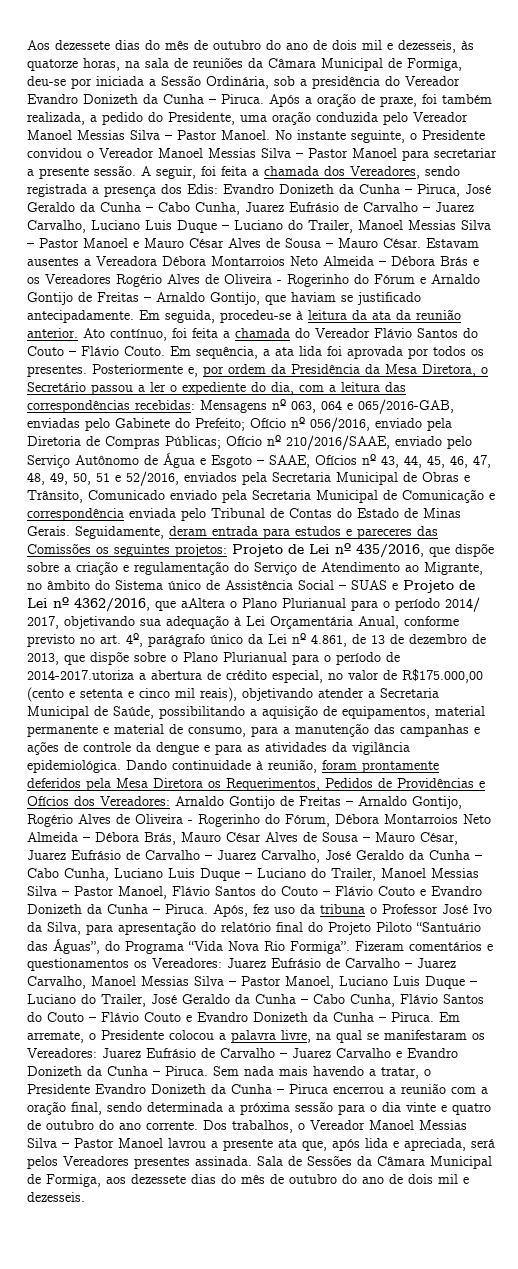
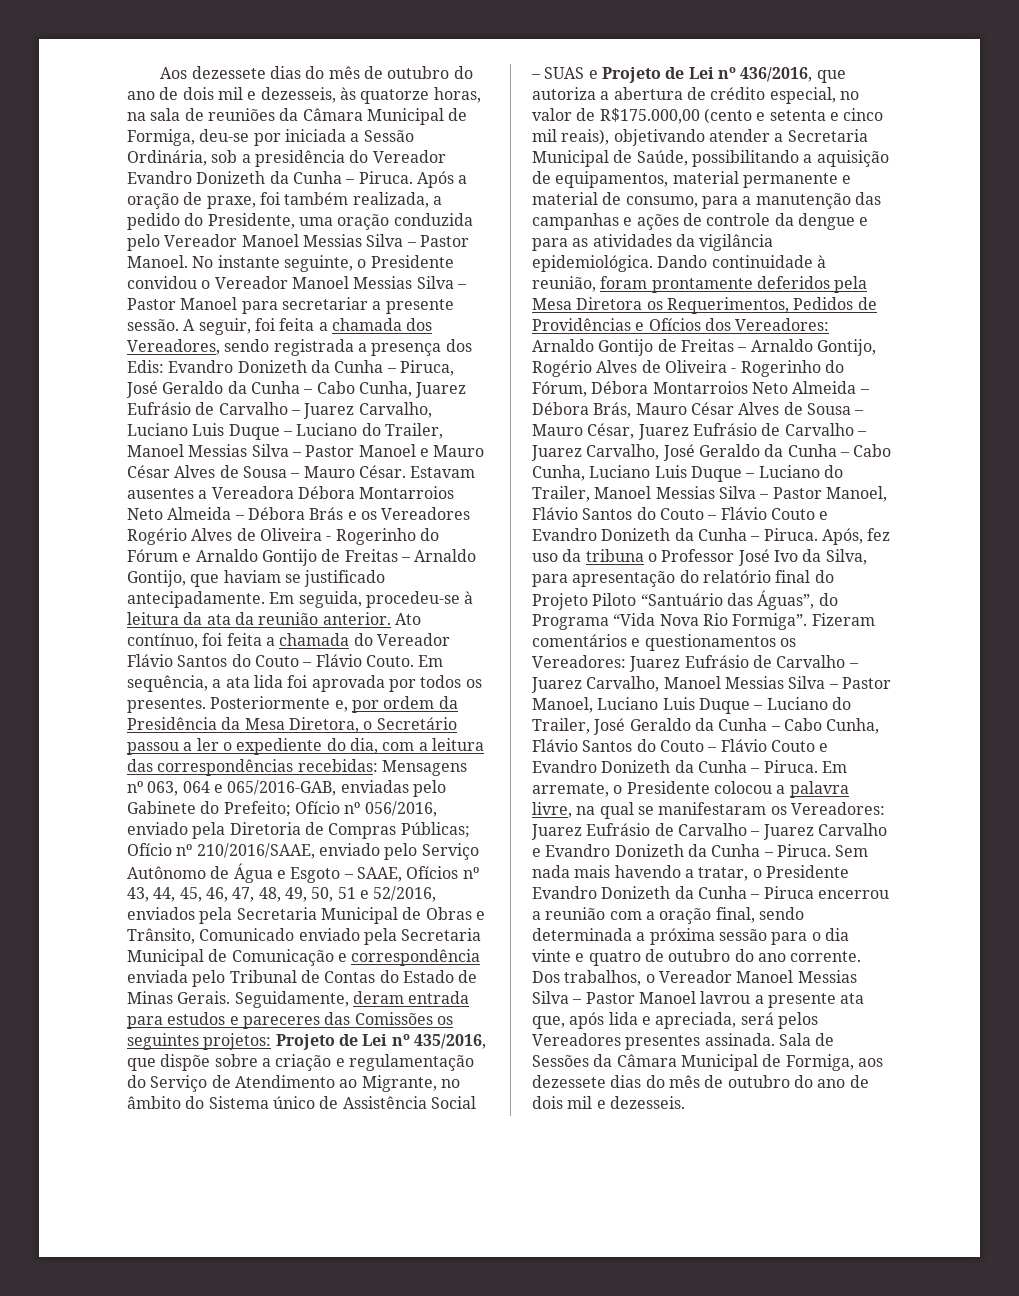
[74,597,480,612] [27,615,459,629] [27,633,486,647] [27,651,400,665] [27,670,134,680] 4362/2016, que aAltera o Plano Plurianual para o período 2014/ 2017, objetivando sua adequação à Lei Orçamentária Anual, conforme previsto no art. 4º, parágrafo único da Lei nº 4.861, de 13 de dezembro de 2013, que dispõe sobre o Plano Plurianual para o período de 2014-2017.utoriza -> [740,67,846,83] [532,87,596,100] 436/2016, que autoriza

